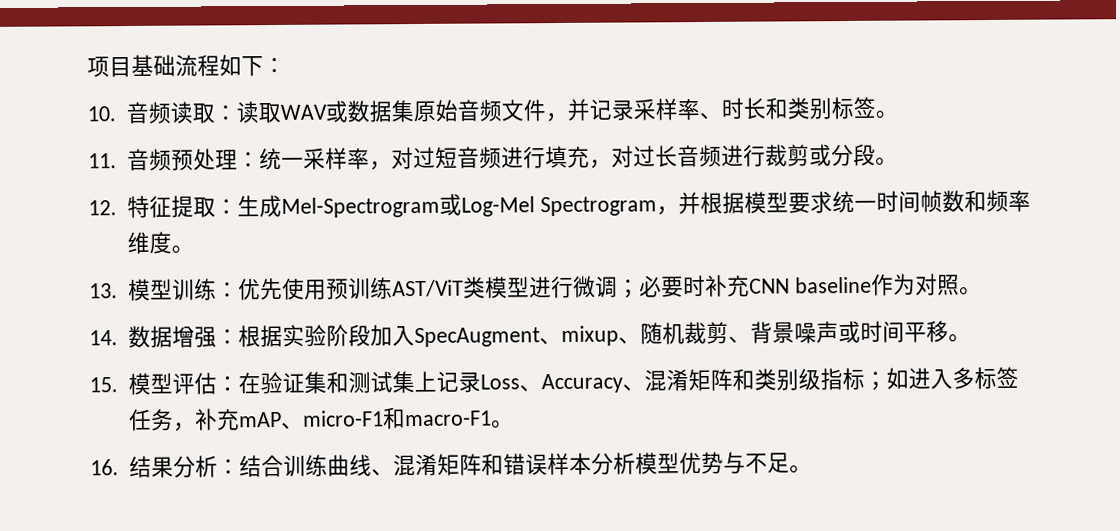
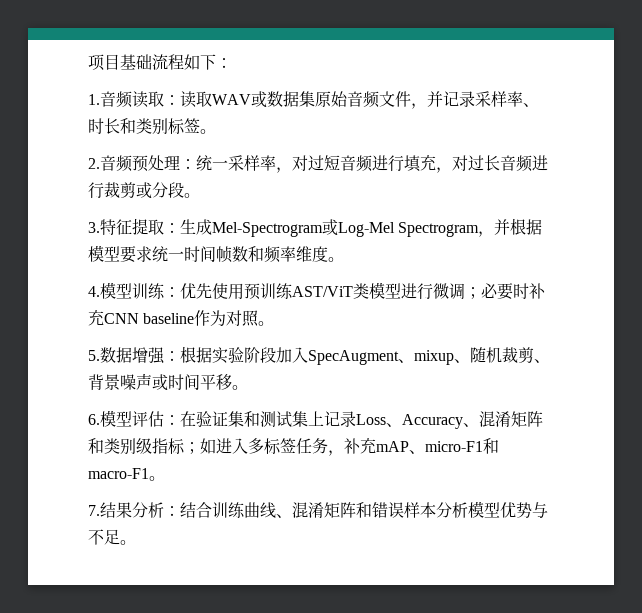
[87,106,116,122] 10. -> [88,94,100,105] 1.
[88,153,117,169] 11. -> [88,158,100,169] 2.
[88,200,117,216] 12. -> [88,222,100,233] 3.
[89,283,118,299] 13. -> [88,286,100,297] 4.
[89,330,118,346] 14. -> [88,350,100,361] 5.
[89,377,118,393] 15. -> [88,414,100,425] 6.
[90,459,119,476] 16. -> [88,505,100,516] 7.

